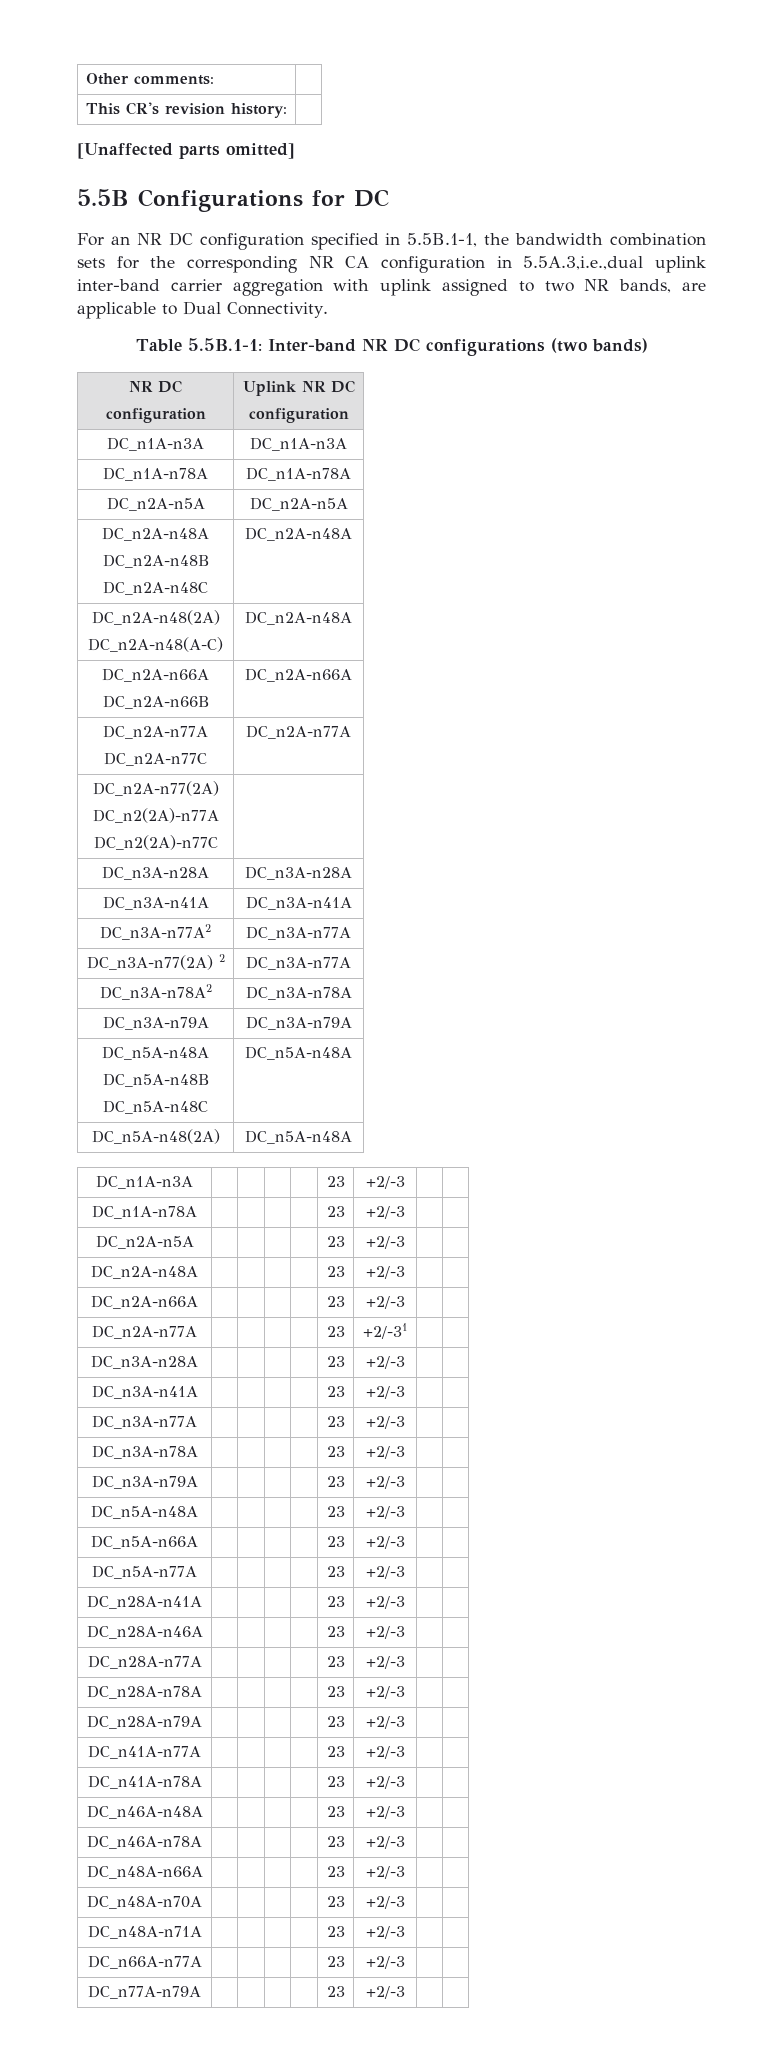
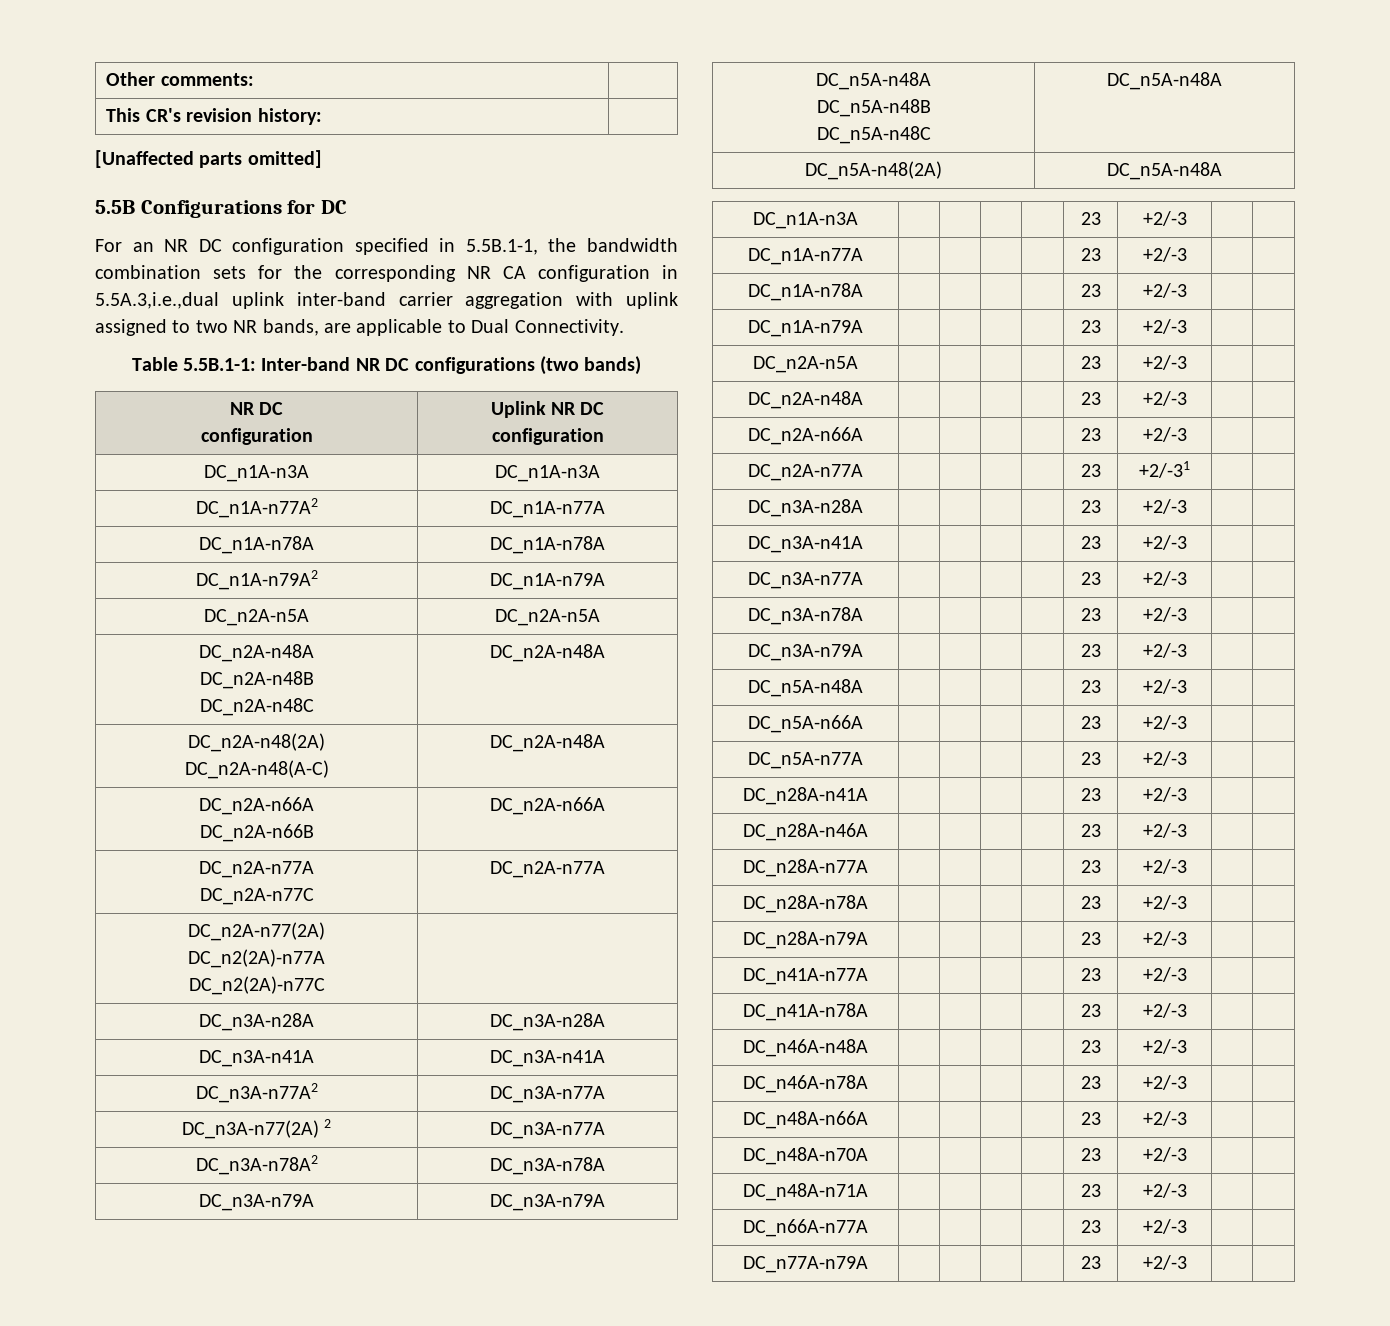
(347, 444) none -> [195,498,318,518] [490,501,605,518] // DC_n1A-n77A2 | DC_n1A-n77A
(351, 474) none -> [195,570,318,590] [490,573,605,590] // DC_n1A-n79A2 | DC_n1A-n79A
(405, 1182) none -> [748,248,863,265] [1080,248,1101,261] [1142,247,1187,262] // DC_n1A-n77A | | | | | 23 | +2/-3 | |
(405, 1212) none -> [748,320,863,337] [1080,320,1101,333] [1142,319,1187,334] // DC_n1A-n79A | | | | | 23 | +2/-3 | |

